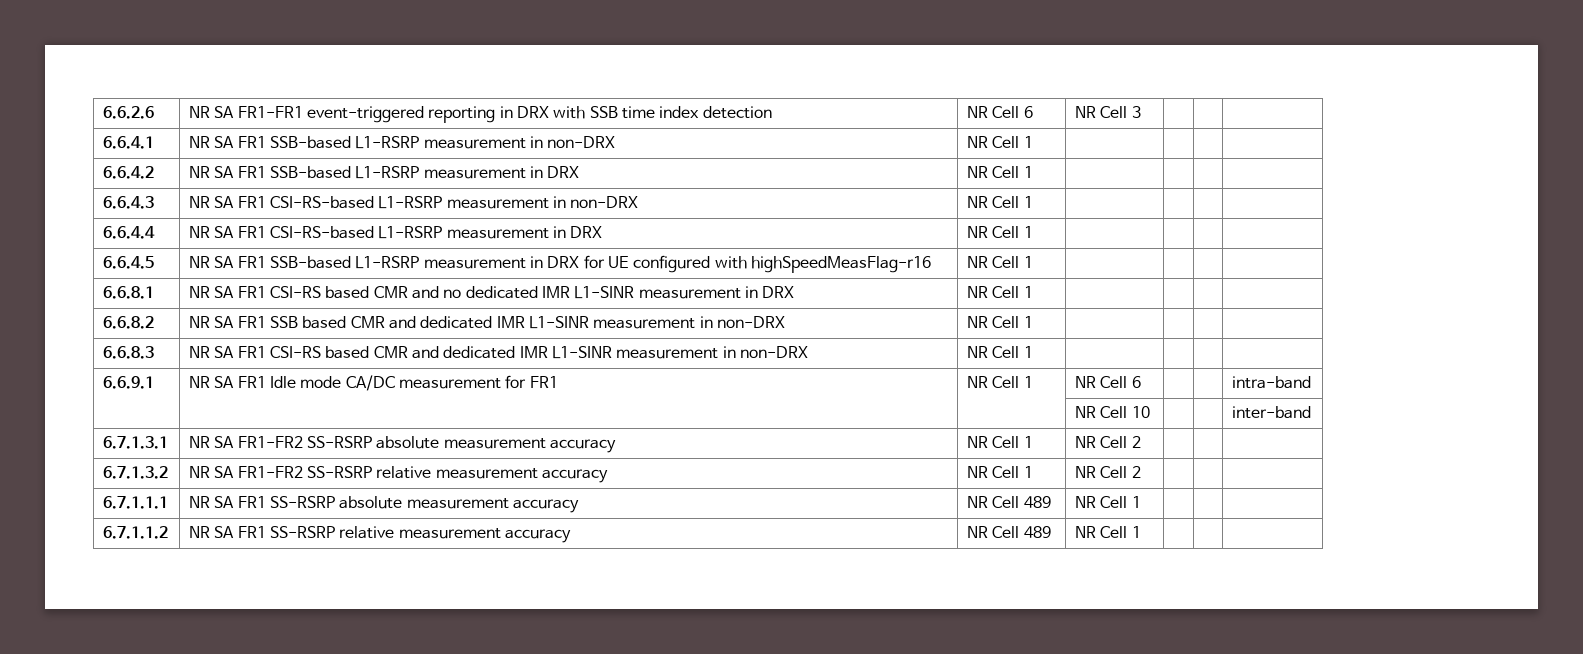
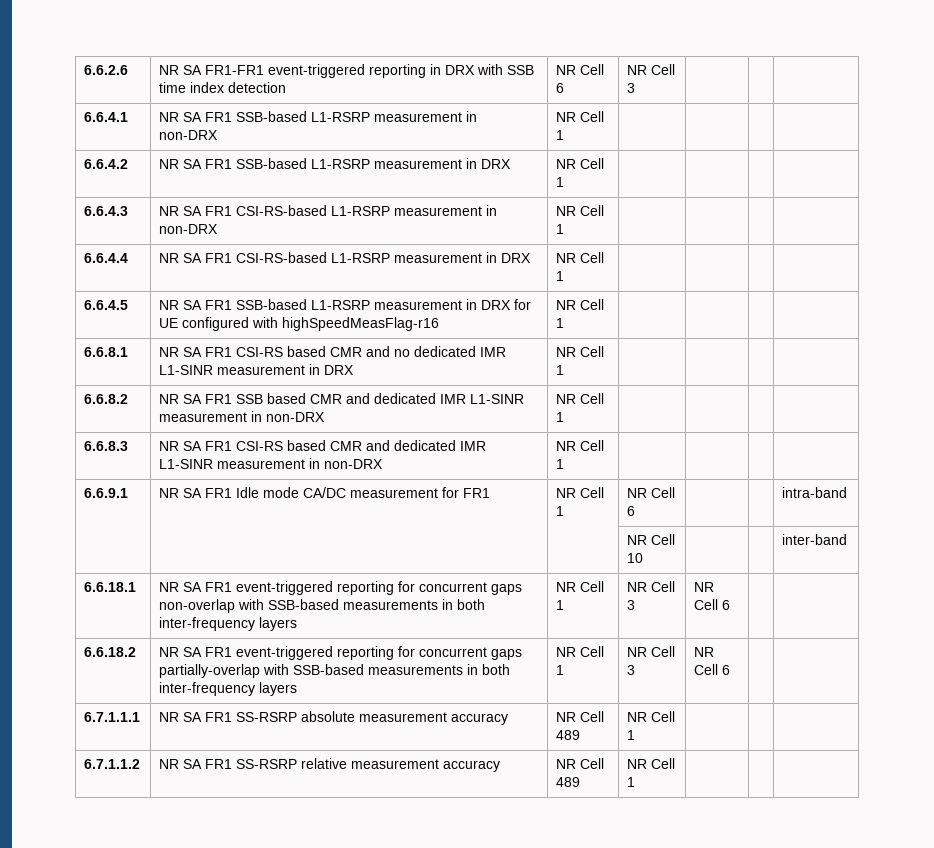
[103,436,169,449] [189,436,617,453] [967,436,1033,448] [1075,436,1141,448] [103,466,169,479] [189,466,609,483] [967,466,1033,478] [1075,466,1141,478] 6.7.1.3.1 | NR SA FR1-FR2 SS-RSRP absolute measurement accuracy | NR Cell 1 | NR Cell 2 | | | // 6.7.1.3.2 | NR SA FR1-FR2 SS-RSRP relative measurement accuracy | NR Cell 1 | NR Cell 2 | -> [84,582,137,592] [159,581,523,595] [159,599,486,613] [159,617,298,631] [556,581,605,592] [556,600,565,610] [627,581,676,592] [627,600,636,610] [694,582,715,592] [694,599,731,610] [84,647,137,657] [159,646,523,660] [159,664,511,678] [159,682,298,696] [556,646,605,657] [556,665,565,675] [627,646,676,657] [627,665,636,675] [694,647,715,657] [694,664,731,675] 6.6.18.1 | NR SA FR1 event-triggered reporting for concurrent gaps non-overlap with SSB-based measurements in both inter-frequency layers | NR Cell 1 | NR Cell 3 | NR Cell 6 | | // 6.6.18.2 | NR SA FR1 event-triggered reporting for concurrent gaps partially-overlap with SSB-based measurements in both inter-frequency layers | NR Cell 1 | NR Cell 3 | NR Cell 6

